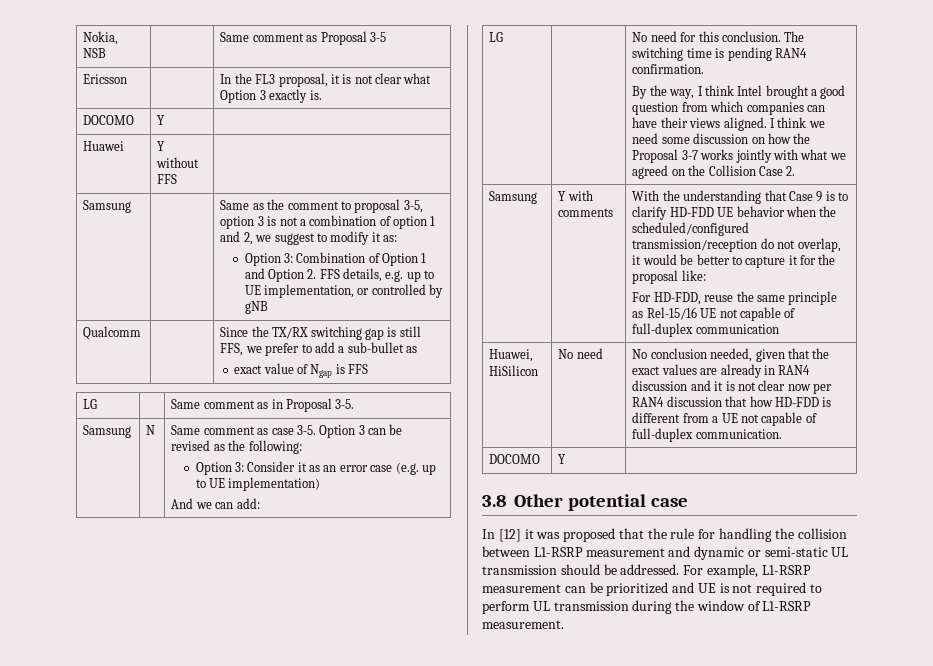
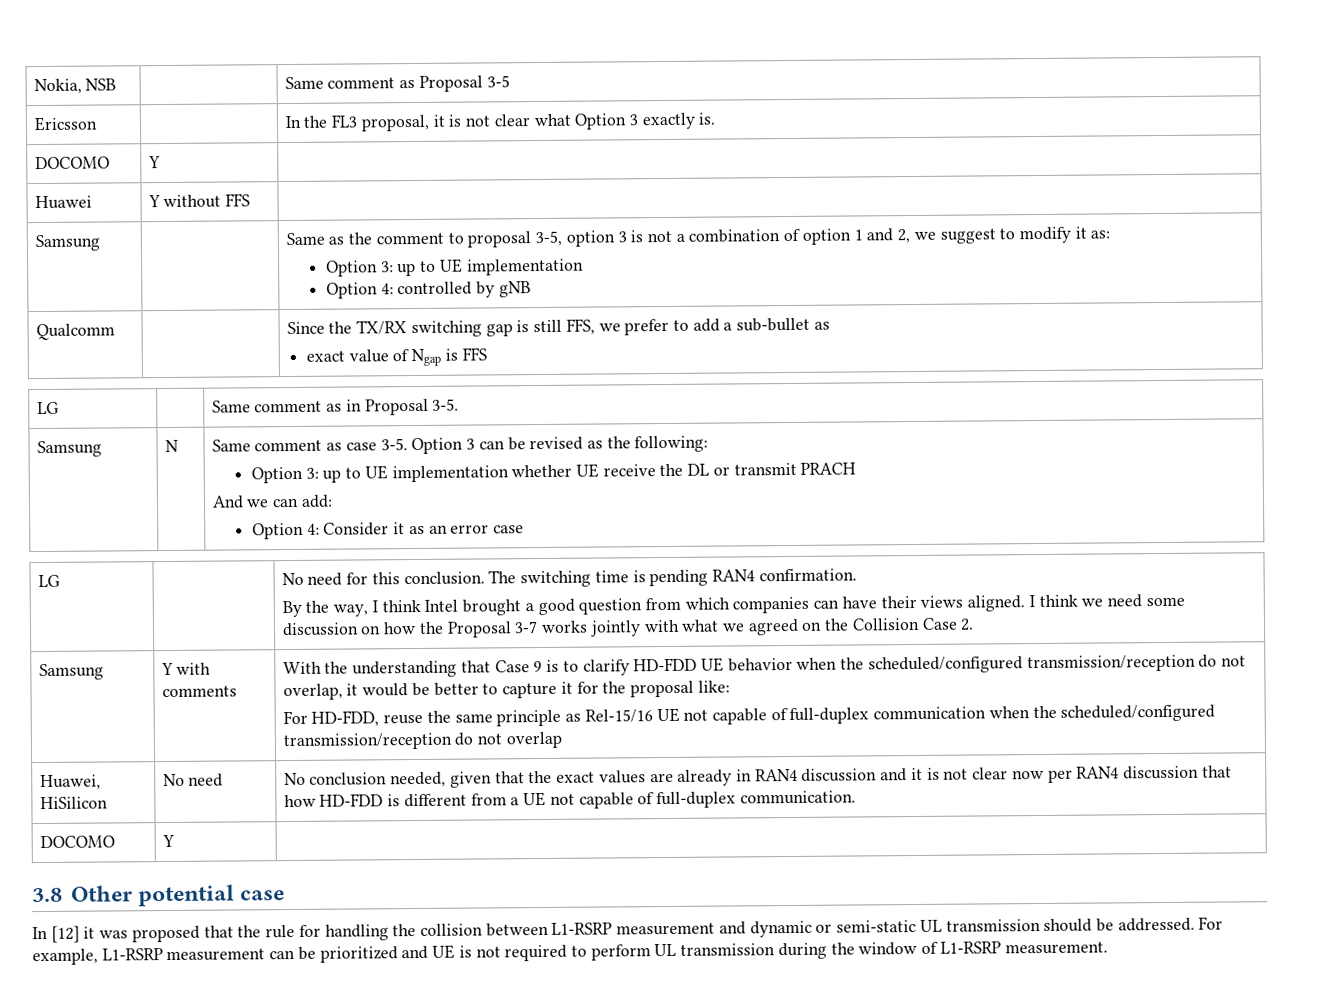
[296,252,427,266] [244,268,435,282] [244,284,370,298] Combination of Option 1 and Option 2. FFS details, e.g. up to UE implementation, or -> [397,258,584,277] [325,282,394,299] up to UE implementation // Option 4:
(244, 467) none -> [322,462,857,483] [211,494,333,509] [251,522,320,540] up to UE implementation whether UE receive the DL or transmit PRACH // And we can add: // Option 4:
[395,462,436,475] [195,477,321,491] [171,498,260,509] (e.g. up to UE implementation) // And we can add: -> (525, 529) none
(779, 329) none -> [988,704,1216,722] [282,731,562,751] when the scheduled/configured transmission/reception do not overlap

